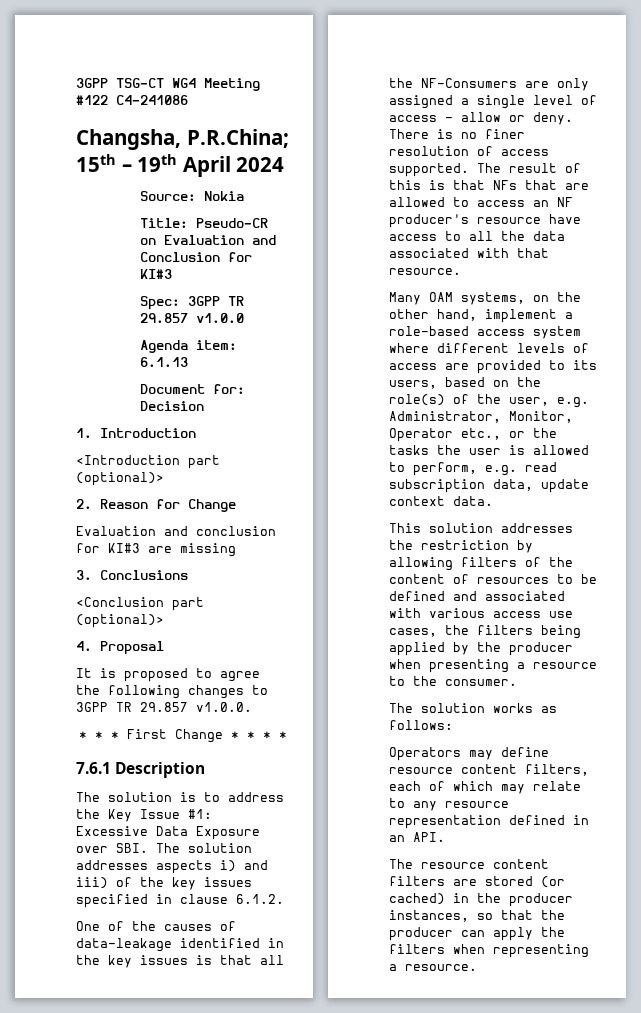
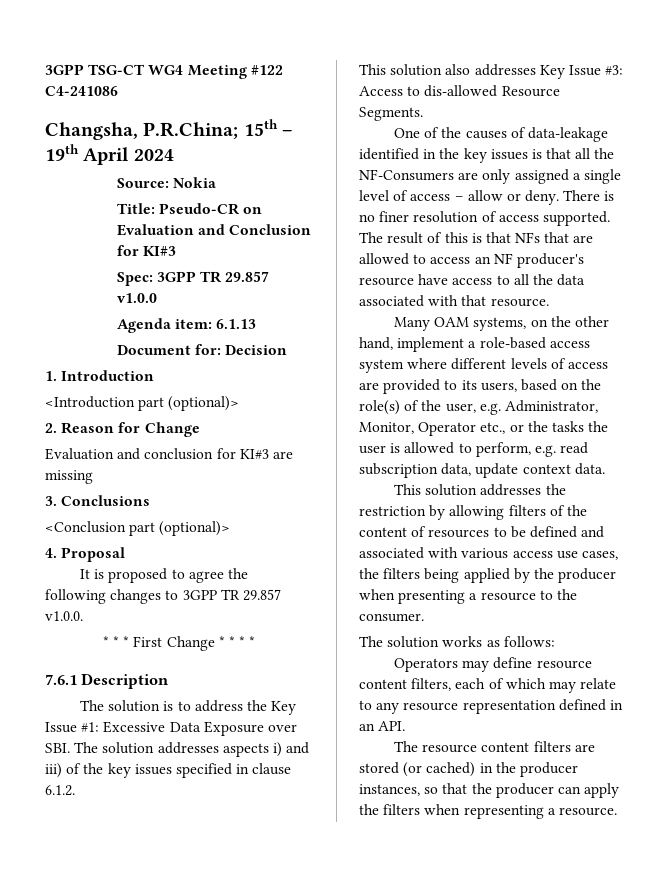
(284, 899) none -> [359,64,624,79] [359,85,560,97] [359,107,423,121] // This solution also addresses Key Issue #3: Access to dis-allowed Resource Segments.

